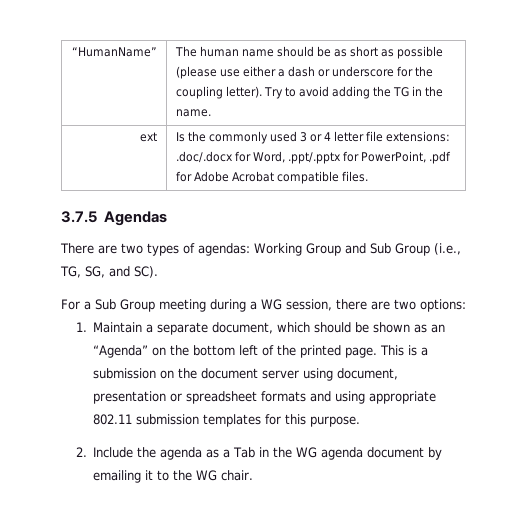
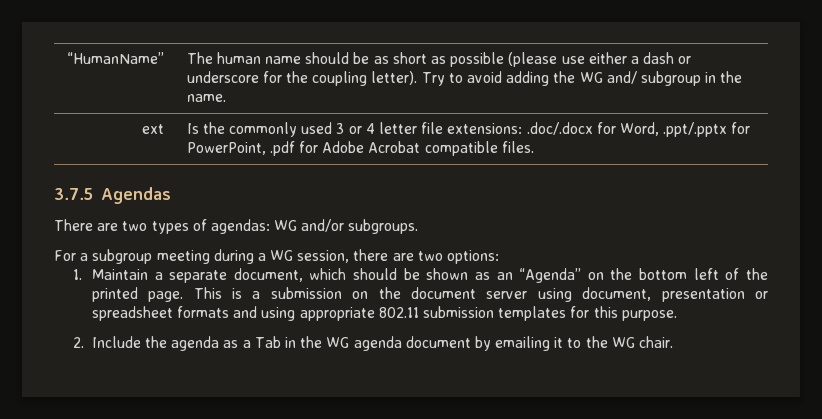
[393,87,410,97] TG -> [579,71,701,86] WG and/ subgroup
[254,243,461,256] [60,266,158,278] Working Group and Sub Group (i.e., TG, SG, and SC). -> [274,219,419,234] WG and/or subgroups.
[95,299,155,312] Sub Group -> [92,249,153,264] subgroup

